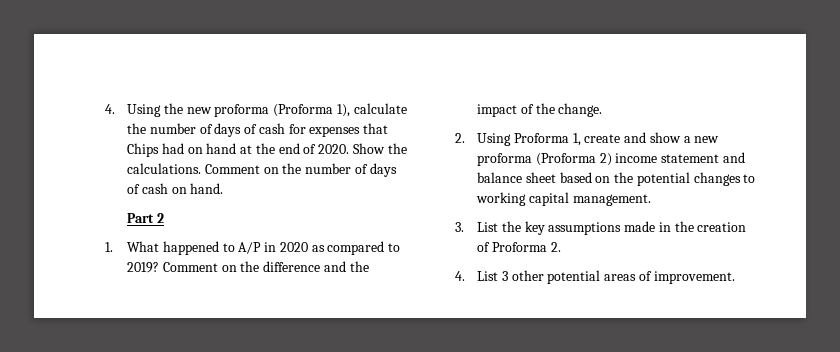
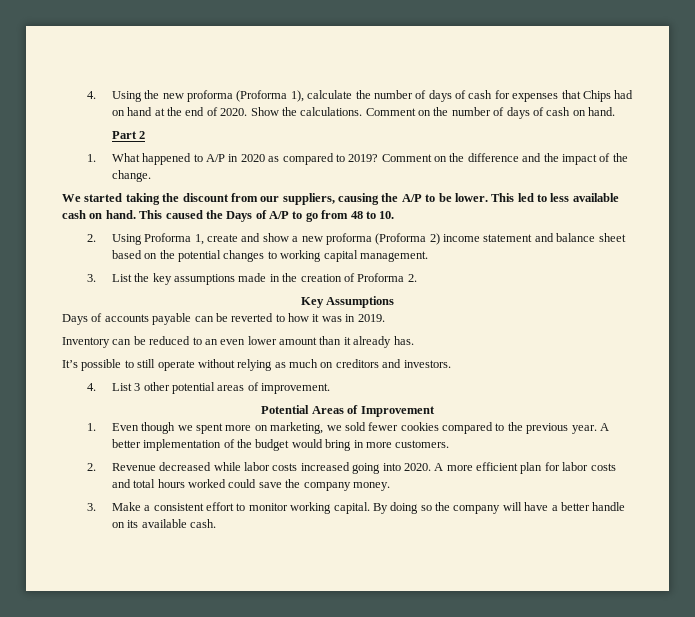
(603, 110) none -> [62,193,619,205] [62,210,395,222] // We started taking the discount from our suppliers, causing the A/P to be lower. This led to less available cash on hand. This caused the Days of A/P to go from 48 to 10.
(561, 247) none -> [300,296,395,308] [62,313,385,325] [62,336,414,348] [62,359,451,371] // Key Assumptions // Days of accounts payable can be reverted to how it was in 2019. // Inventory can be reduced to an even lower amount than it already has. // It’s possible to still operate without relying as much on creditors and investors.
(735, 277) none -> [261,405,435,417] [86,422,609,434] [111,439,450,451] [86,462,616,474] [111,479,390,491] [86,502,626,514] [111,519,217,528] // Potential Areas of Improvement // 1. Even though we spent more on marketing, we sold fewer cookies compared to the previous year. A better implementation of the budget would bring in more customers. // 2. Revenue decreased while labor costs increased going into 2020. A more efficient plan for labor costs and total hours worked could save the company money. // 3. Make a consistent effort to monitor working capital. By doing so the company will have a better handle on its available cash.

